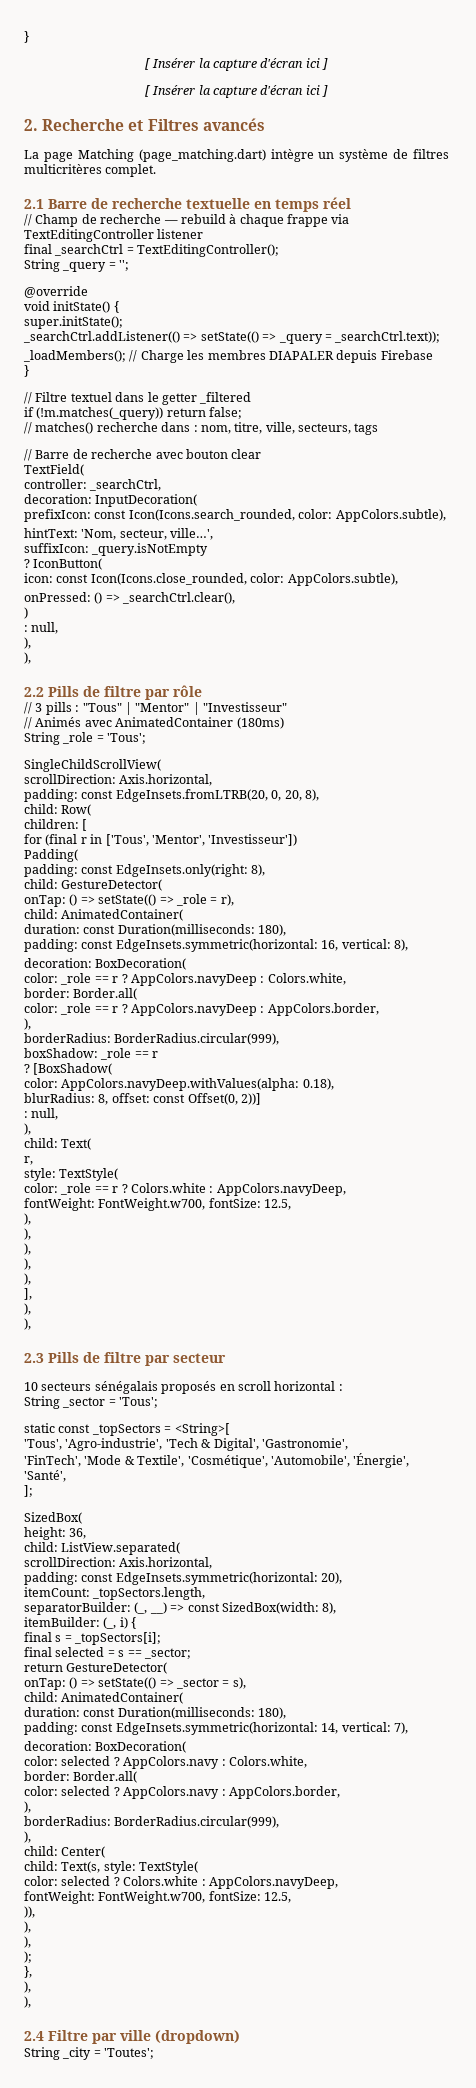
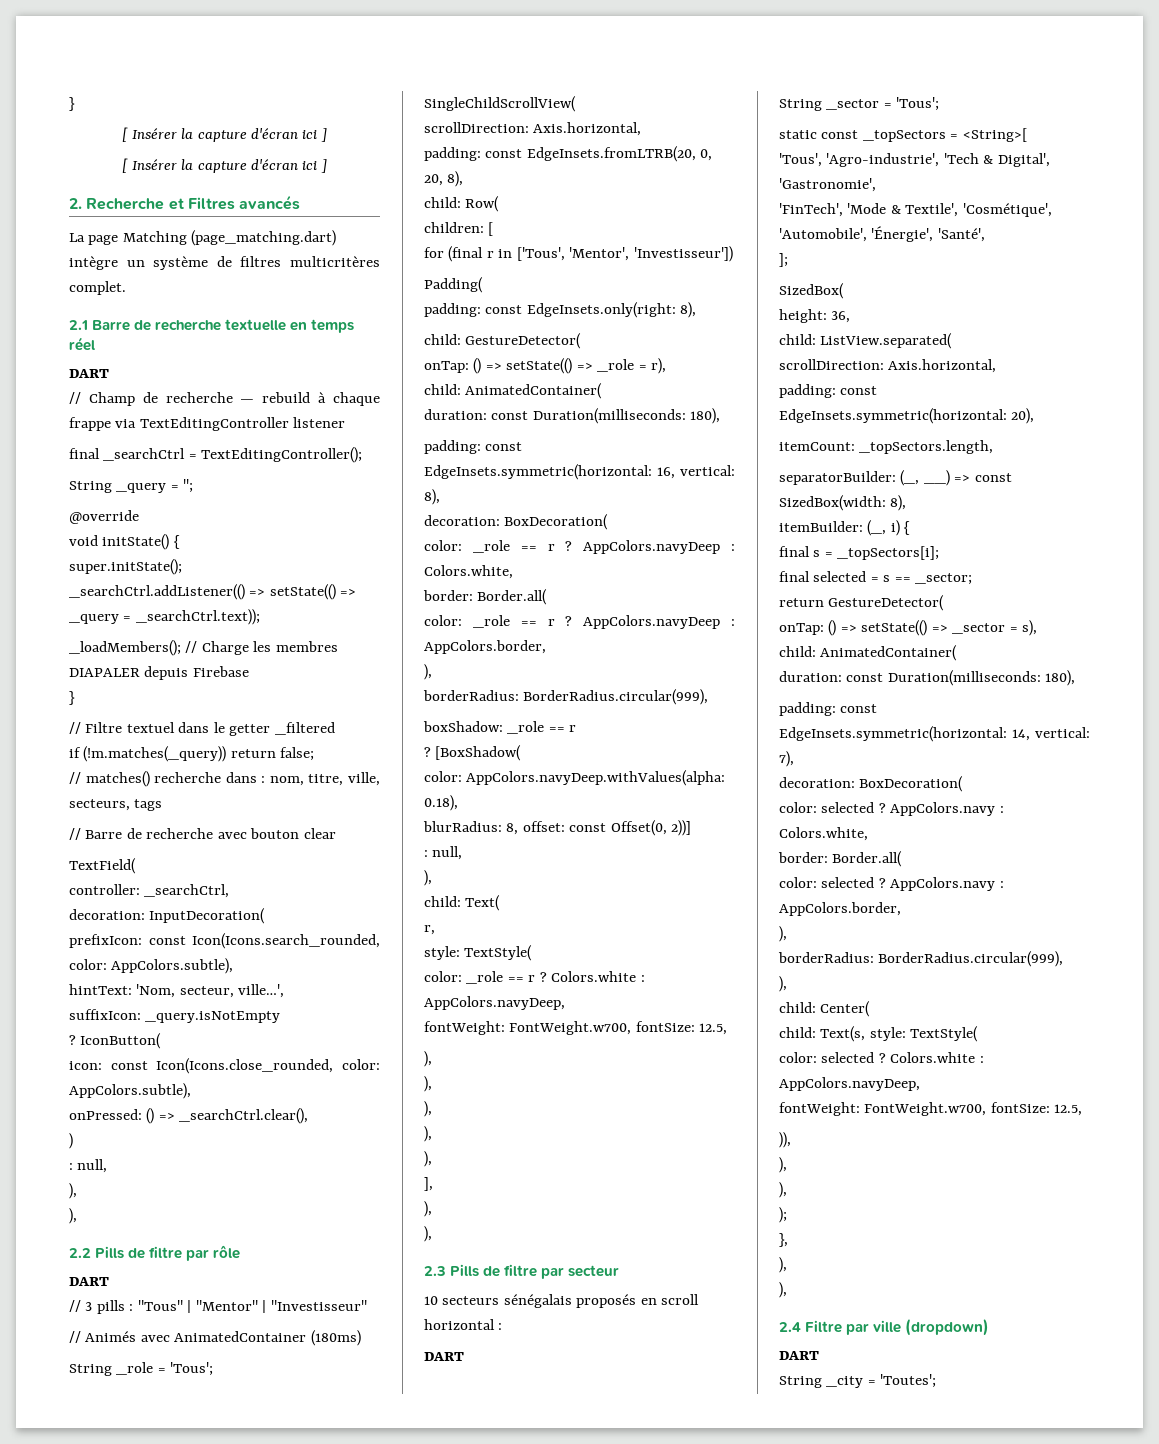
(351, 203) none -> [69,369,109,378] // DART
(202, 691) none -> [69,1277,109,1286] // DART
(343, 1387) none -> [424,1352,464,1361] // DART
(240, 2037) none -> [779,1351,819,1360] // DART

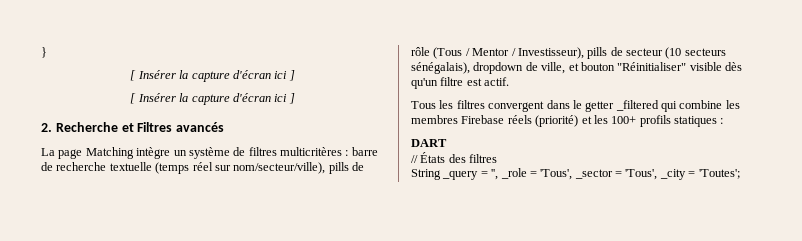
[191,230,337,246] (page_matching.dart) -> (134, 153) none
[69,281,126,295] [69,320,131,331] complet. // 2.1 Barre -> [345,147,378,156] : barre
[290,319,355,333] en temps -> [155,162,190,174] (temps
[69,369,109,378] [69,392,380,406] [69,417,346,431] [69,447,363,463] [69,479,194,493] [69,510,139,524] [69,534,180,550] [69,559,182,575] [69,584,357,600] [69,609,260,625] [69,640,338,656] [69,666,249,680] [69,691,75,705] [69,722,335,736] [69,746,315,762] [69,771,380,787] [69,799,163,811] [69,828,336,840] [69,858,136,874] [69,884,230,898] [69,908,266,924] [69,933,380,949] [69,958,234,974] [69,984,285,998] [69,1009,281,1023] [69,1033,162,1049] [69,1058,380,1074] [69,1083,191,1099] [69,1108,309,1124] [69,1133,73,1149] [69,1159,108,1173] [69,1183,77,1199] [69,1208,77,1224] [69,1245,241,1261] [69,1277,109,1286] [69,1300,367,1314] [69,1330,361,1346] [69,1362,214,1376] [424,96,576,112] [424,122,642,136] [424,146,713,162] [424,171,464,187] [424,196,500,212] [424,222,494,236] [424,246,733,262] [424,277,483,293] [424,302,697,318] [424,333,582,349] [424,358,667,374] [424,383,603,399] [424,408,721,424] [424,440,523,454] [424,464,735,480] [424,489,440,505] [424,514,609,530] [424,540,735,554] [424,565,513,579] [423,589,548,605] [424,615,735,629] [424,640,546,654] [424,664,432,680] [423,689,709,705] [423,721,577,734] [424,745,522,761] [424,770,726,786] [424,795,458,811] [423,820,692,836] [424,846,463,860] [424,870,432,886] [424,895,501,911] [424,925,435,935] [424,945,533,961] [424,971,645,984] [424,996,565,1010] [424,1021,728,1035] [424,1051,432,1067] [424,1076,432,1092] [424,1101,432,1117] [424,1126,432,1142] [424,1151,432,1167] [424,1177,433,1191] [424,1201,432,1217] [424,1226,432,1242] [424,1264,620,1279] [424,1294,700,1308] [424,1319,503,1330] [424,1352,464,1361] [779,97,940,111] [779,128,1027,142] [779,153,1050,167] [779,178,876,192] [779,203,1052,217] [779,226,985,242] [779,253,788,267] [779,283,844,299] [779,309,851,323] [779,333,953,349] [779,359,997,373] [779,384,878,398] [779,408,1035,424] [779,440,994,454] [779,470,1012,486] [779,495,907,511] [779,520,911,536] [779,546,940,560] [779,571,973,585] [779,595,945,611] [779,620,1038,636] [779,645,958,661] [779,670,1076,686] [779,702,878,716] [779,726,1090,742] [779,751,794,767] [779,776,964,792] [779,802,1004,816] [779,827,868,841] [778,851,903,867] [779,877,1004,891] [779,902,901,916] [779,926,787,942] [778,951,1064,967] [779,976,787,992] [779,1001,871,1017] [779,1026,979,1042] [779,1052,984,1063] [779,1077,920,1091] [779,1102,1083,1116] [779,1132,791,1148] [779,1157,787,1173] [779,1182,787,1198] [779,1207,787,1223] [779,1233,788,1247] [779,1257,787,1273] [779,1282,787,1298] [779,1319,990,1336] [779,1351,819,1360] [779,1376,822,1388] // DART // // Champ de recherche — rebuild à chaque frappe via TextEditingController listener // final _searchCtrl = TextEditingController(); // String _query = ''; // @override // void initState() { // super.initState(); // _searchCtrl.addListener(() => setState(() => _query = _searchCtrl.text)); // _loadMembers(); // Charge les membres DIAPALER depuis Firebase // } // // Filtre textuel dans le getter _filtered // if (!m.matches(_query)) return false; // // matches() recherche dans : nom, titre, ville, secteurs, tags // // Barre de recherche avec bouton clear // TextField( // controller: _searchCtrl, // decoration: InputDecoration( // prefixIcon: const Icon(Icons.search_rounded, color: AppColors.subtle), // hintText: 'Nom, secteur, ville…', // suffixIcon: _query.isNotEmpty // ? IconButton( // icon: const Icon(Icons.close_rounded, color: AppColors.subtle), // onPressed: () => _searchCtrl.clear(), // ) // : null, // ), // ), // 2.2 Pills de filtre par rôle // DART // // 3 pills : "Tous" | "Mentor" | "Investisseur" // // Animés avec AnimatedContainer (180ms) // String _role = 'Tous'; // SingleChildScrollView( // scrollDirection: Axis.horizontal, // padding: const EdgeInsets.fromLTRB(20, 0, 20, 8), // child: Row( // children: [ // for (final r in ['Tous', 'Mentor', 'Investisseur']) // Padding( // padding: const EdgeInsets.only(right: 8), // child: GestureDetector( // onTap: () => setState(() => _role = r), // child: AnimatedContainer( // duration: const Duration(milliseconds: 180), // padding: const EdgeInsets.symmetric(horizontal: 16, vertical: 8), // decoration: BoxDecoration( // color: _role == r ? AppColors.navyDeep : Colors.white, // border: Border.all( // color: _role == r ? AppColors.navyDeep : AppColors.border, // ), // borderRadius: BorderRadius.circular(999), // boxShadow: _role == r // ? [BoxShadow( // color: AppColors.navyDeep.withValues(alpha: 0.18), // blurRadius: 8, offset: const Offset(0, 2))] // : null, // ), // child: Text( // r, // style: TextStyle( // color: _role == r ? Colors.white : AppColors.navyDeep, // fontWeight: FontWeight.w700, fontSize: 12.5, // ), // ), // ), // ), // ), // ], // ), // ), // 2.3 Pills de filtre par secteur // 10 secteurs sénégalais proposés en scroll horizontal : // DART // String _sector = 'Tous'; // static const _topSectors = <String>[ // 'Tous', 'Agro-industrie', 'Tech & Digital', 'Gastronomie', // 'FinTech', 'Mode & Textile', 'Cosmétique', 'Automobile', 'Énergie', 'Santé', // ]; // SizedBox( // height: 36, // child: ListView.separated( // scrollDirection: Axis.horizontal, // padding: const EdgeInsets.symmetric(horizontal: 20), // itemCount: _topSectors.length, // separatorBuilder: (_, __) => const SizedBox(width: 8), // itemBuilder: (_, i) { // final s = _topSectors[i]; // final selected = s == _sector; // return GestureDetector( // onTap: () => setState(() => _sector = s), // child: AnimatedContainer( // duration: const Duration(milliseconds: 180), // padding: const EdgeInsets.symmetric(horizontal: 14, vertical: 7), // decoration: BoxDecoration( // color: selected ? AppColors.navy : Colors.white, // border: Border.all( // color: selected ? AppColors.navy : AppColors.border, // ), // borderRadius: BorderRadius.circular(999), // ), // child: Center( // child: Text(s, style: TextStyle( // color: selected ? Colors.white : AppColors.navyDeep, // fontWeight: FontWeight.w700, fontSize: 12.5, // )), // ), // ), // ); // }, // ), // ), // 2.4 Filtre par ville (dropdown) // DART // String -> [214,162,364,174] [411,47,726,59] [411,62,742,74] [411,77,510,89] [411,100,740,112] [411,115,724,127] [411,139,447,147] [411,152,498,163] [411,168,658,180] sur nom/secteur/ville), pills de rôle (Tous / Mentor / Investisseur), pills de secteur (10 secteurs sénégalais), dropdown de ville, et bouton "Réinitialiser" visible dès qu'un filtre est actif. // Tous les filtres convergent dans le getter _filtered qui combine les membres Firebase réels (priorité) et les 100+ profils statiques : // DART // // États des filtres // String _query = '', _role = 'Tous', _sector = 'Tous',

